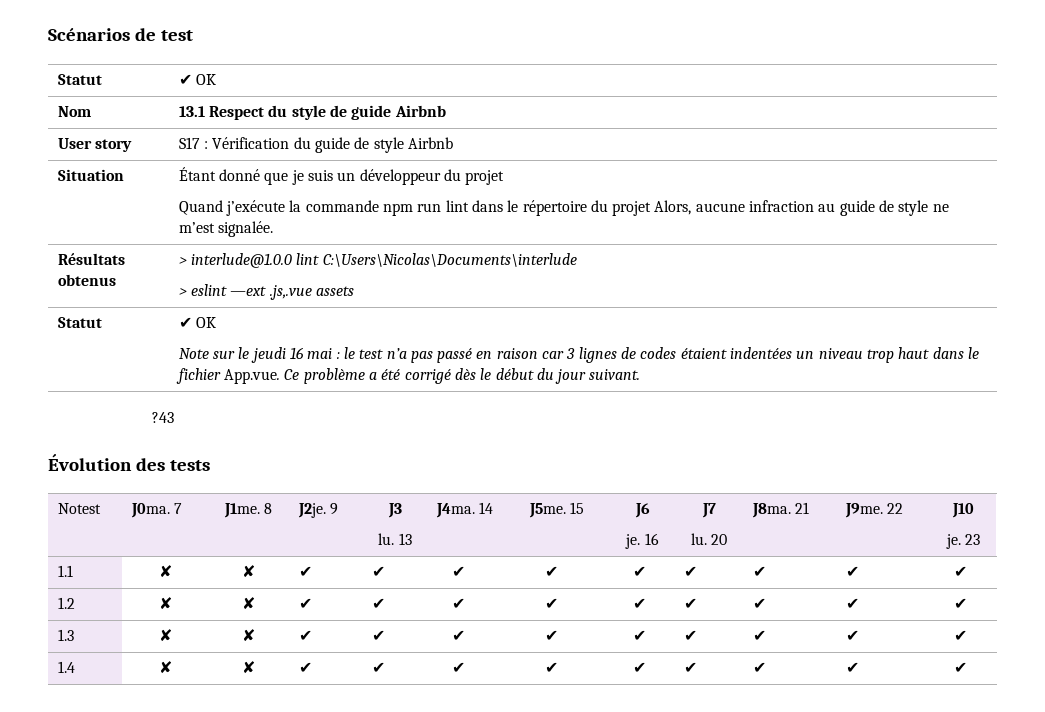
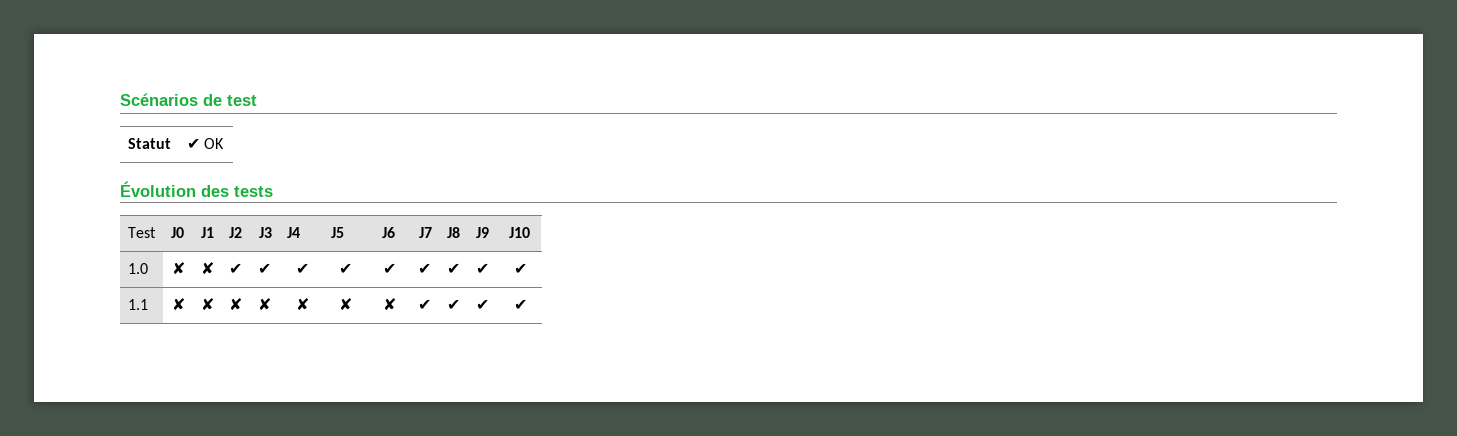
[57,106,91,117] [178,105,446,120] [57,138,132,152] [178,137,453,153] [57,169,124,181] [178,167,505,185] [178,200,949,216] [178,221,273,237] [57,253,125,265] [57,274,116,286] [178,253,577,268] [178,284,354,300] [57,317,102,328] [178,317,216,328] [178,347,979,363] [175,368,641,384] [151,412,174,423] [48,454,210,471] [57,503,101,514] [130,503,182,518] [223,503,273,518] [297,503,338,518] [387,503,402,518] [378,533,412,545] [435,502,493,518] [528,502,584,518] // Nom | 13.1 Respect du style de guide Airbnb // User story | S17 : Vérification du guide de style Airbnb // Situation | Étant donné que je suis un développeur du projet // Quand j’exécute la commande npm run lint dans le répertoire du projet Alors, aucune infraction au guide de style ne m’est signalée. // Résultats obtenus | > interlude@1.0.0 lint C:\Users\Nicolas\Documents\interlude // > eslint —ext .js,.vue assets // Statut | ✔ OK // Note sur le jeudi 16 mai : le test n’a pas passé en raison car 3 lignes de codes étaient indentées un niveau trop haut dans le fichier App.vue. Ce problème a été corrigé dès le début du jour suivant. // ?43 // Évolution des tests // Notest | J0ma. 7 | J1me. 8 | J2je. 9 | J3 // lu. 13 | J4ma. 14 | J5me. 15 -> [120,181,273,197] [127,227,156,238] [170,227,184,238] [200,227,214,238] [228,227,242,238] [258,227,272,238] [286,227,300,238] [330,227,344,238] // Évolution des tests // Test | J0 | J1 | J2 | J3 | J4 | J5
[625,533,659,549] // je. 16 -> (395, 232) none
[690,533,728,545] [751,502,809,518] [844,503,903,518] [952,503,974,518] [945,534,981,549] [57,565,73,577] // lu. 20 | J8ma. 21 | J9me. 22 | J10 // je. 23 // 1.1 -> [446,227,460,238] [475,227,489,238] [509,227,530,238] [127,263,148,274] | J8 | J9 | J10 // 1.0
[57,597,75,609] [158,597,172,609] [242,597,255,609] [298,598,312,609] [371,598,385,609] [452,598,466,609] [545,598,559,609] [633,598,647,609] [683,598,697,609] [752,598,766,609] [845,598,859,609] [953,598,967,609] [57,629,74,641] [158,629,172,641] [242,629,255,641] [298,630,312,641] [371,630,385,641] [452,630,466,641] [545,630,559,641] [633,630,647,641] [683,630,697,641] [752,630,766,641] [845,630,859,641] [953,630,967,641] [57,661,75,673] [158,661,172,673] [242,661,255,673] [298,662,312,673] [371,662,385,673] [452,662,466,673] [545,662,559,673] [633,662,647,673] [683,662,697,673] [752,662,766,673] [845,662,859,673] [953,662,967,673] 1.2 | ✘ | ✘ | ✔ | ✔ | ✔ | ✔ | ✔ | ✔ | ✔ | ✔ | ✔ // 1.3 | ✘ | ✘ | ✔ | ✔ | ✔ | ✔ | ✔ | ✔ | ✔ | ✔ | ✔ // 1.4 | ✘ | ✘ | ✔ | ✔ | ✔ | ✔ | ✔ | ✔ | ✔ | ✔ | ✔ -> [127,299,148,310] [171,298,185,310] [200,298,214,310] [228,298,242,310] [257,298,271,310] [295,298,309,310] [339,298,353,310] [382,298,396,310] [417,299,431,310] [446,299,460,310] [475,299,489,310] [513,299,527,310] 1.1 | ✘ | ✘ | ✘ | ✘ | ✘ | ✘ | ✘ | ✔ | ✔ | ✔ | ✔

